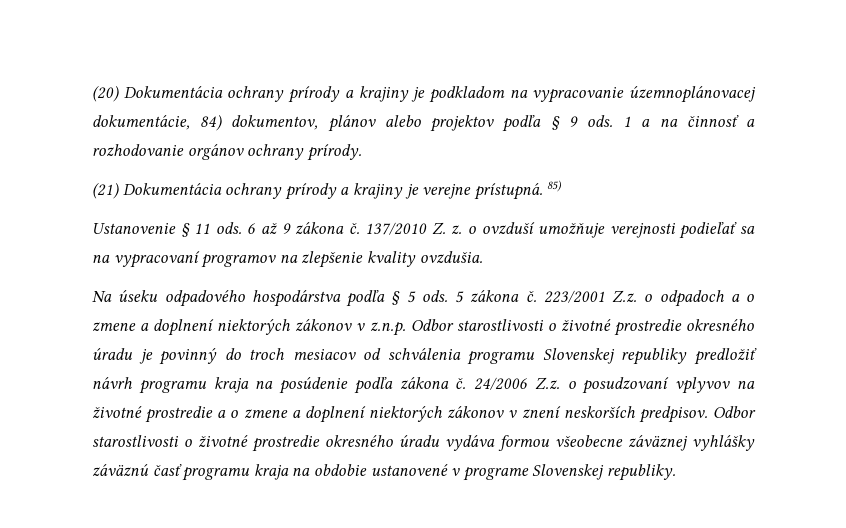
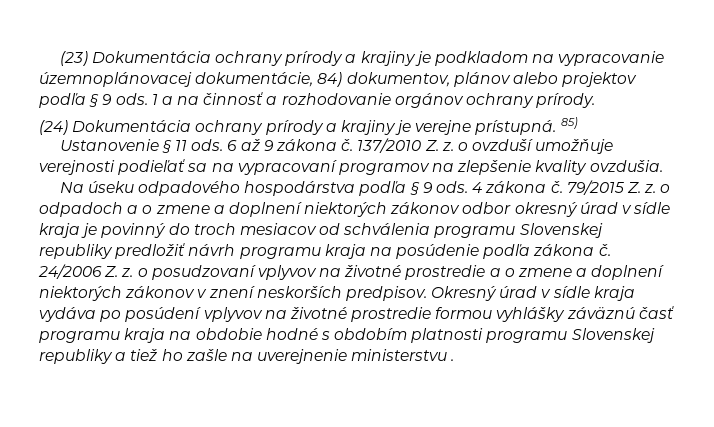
[92,85,119,102] (20) -> [59,51,88,66] (23)
[92,182,119,199] (21) -> [39,120,68,135] (24)
[406,290,637,303] 5 ods. 5 zákona č. 223/2001 Z.z. -> [422,180,657,195] 9 ods. 4 zákona č. 79/2015 Z. z.
[356,319,754,336] [92,348,133,360] v z.n.p. Odbor starostlivosti o životné prostredie okresného úradu -> [462,202,671,217] [39,223,80,238] odbor okresný úrad v sídle kraja
[534,377,560,390] Z.z. -> [104,266,134,277] Z. z.
[713,406,756,418] [92,435,688,452] Odbor starostlivosti o životné prostredie okresného úradu vydáva formou všeobecne záväznej -> [431,286,635,301] [39,307,493,322] Okresný úrad v sídle kraja vydáva po posúdení vplyvov na životné prostredie formou
[370,464,676,481] ustanovené v programe Slovenskej republiky. -> [265,328,655,343] [39,349,455,364] hodné s obdobím platnosti programu Slovenskej republiky a tiež ho zašle na uverejnenie ministerstvu .

